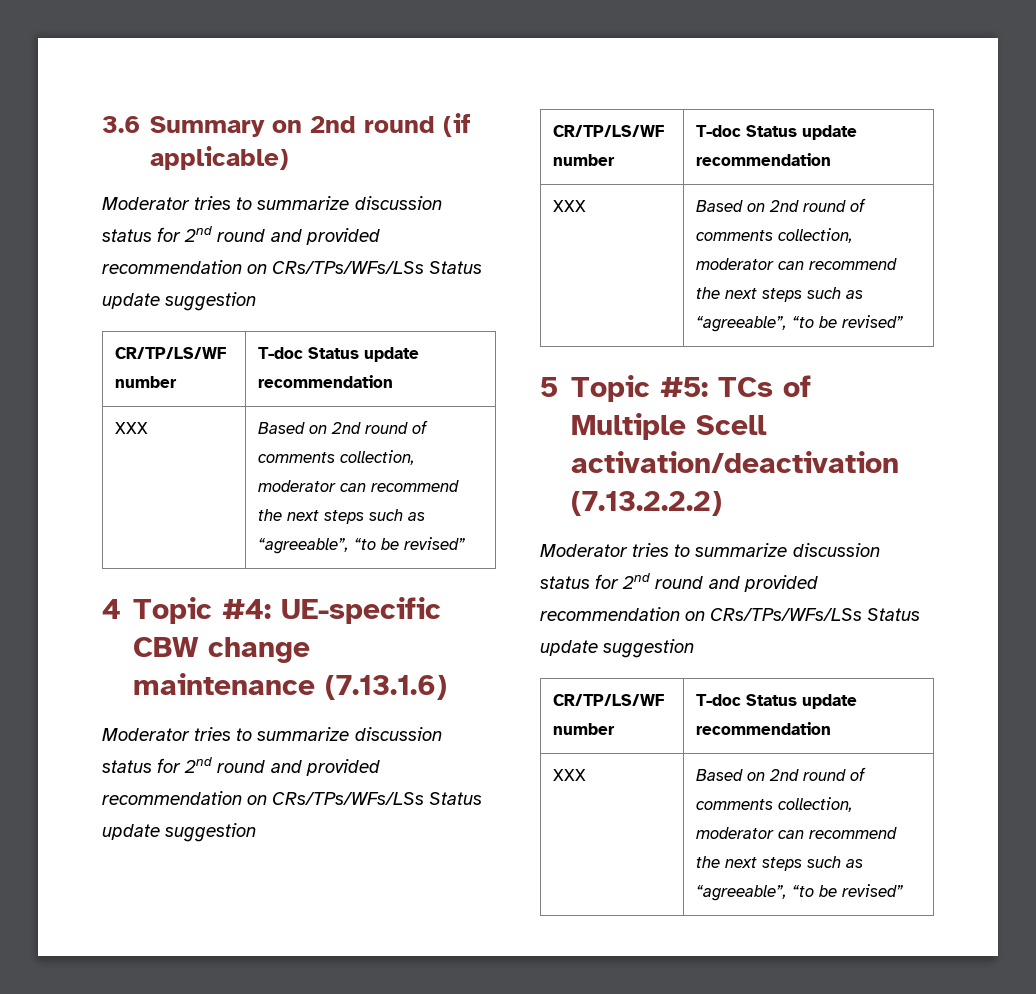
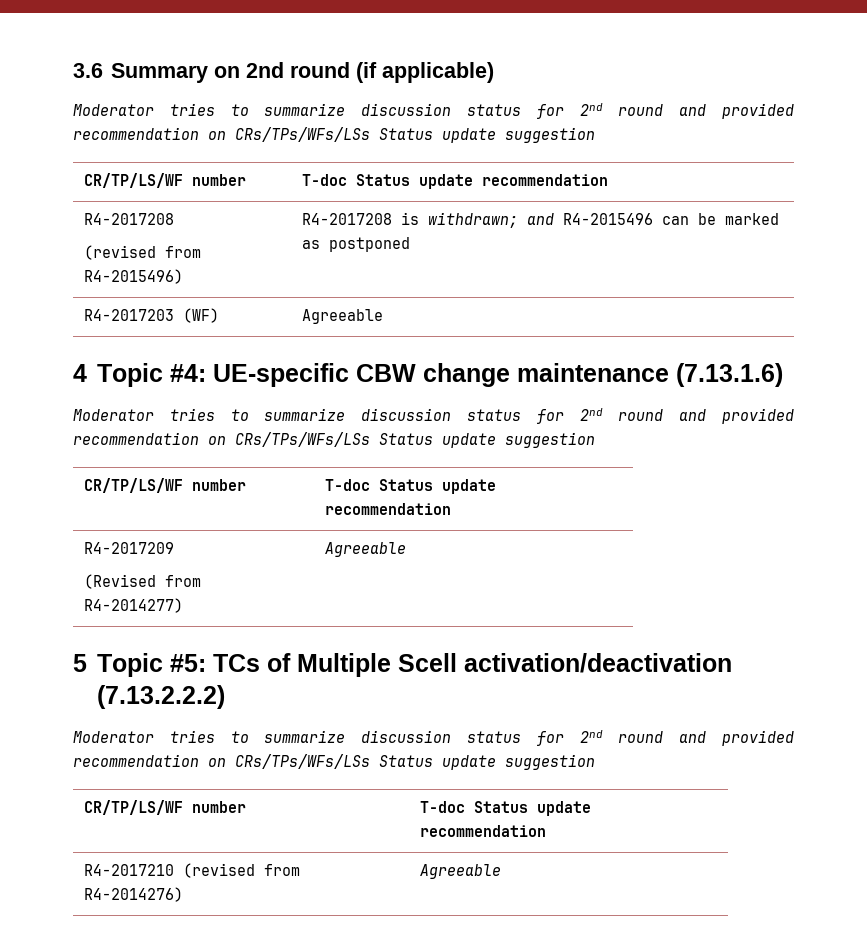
[115,422,149,434] [258,420,429,434] [258,450,416,465] [258,480,460,492] [258,509,426,524] [258,537,466,554] XXX | Based on 2nd round of comments collection, moderator can recommend the next steps such as “agreeable”, “to be revised” -> [84,213,175,225] [84,245,202,260] [84,269,184,284] [302,212,780,228] [302,237,411,252] [84,308,220,323] [302,309,384,324] R4-2017208 // (revised from R4-2015496) | R4-2017208 is withdrawn; and R4-2015496 can be marked as postponed // R4-2017203 (WF) | Agreeable
[553,200,587,212] [696,198,867,212] [696,228,854,243] [696,258,898,270] [696,287,864,302] [696,315,904,332] XXX | Based on 2nd round of comments collection, moderator can recommend the next steps such as “agreeable”, “to be revised” -> [84,542,175,554] [84,574,202,589] [84,598,184,613] [325,542,407,557] R4-2017209 // (Revised from R4-2014277) | Agreeable
[553,769,587,781] [696,767,867,781] [696,797,854,812] [696,827,898,839] [696,856,864,871] [696,884,904,901] XXX | Based on 2nd round of comments collection, moderator can recommend the next steps such as “agreeable”, “to be revised” -> [84,863,301,878] [84,887,184,902] [420,864,502,879] R4-2017210 (revised from R4-2014276) | Agreeable

